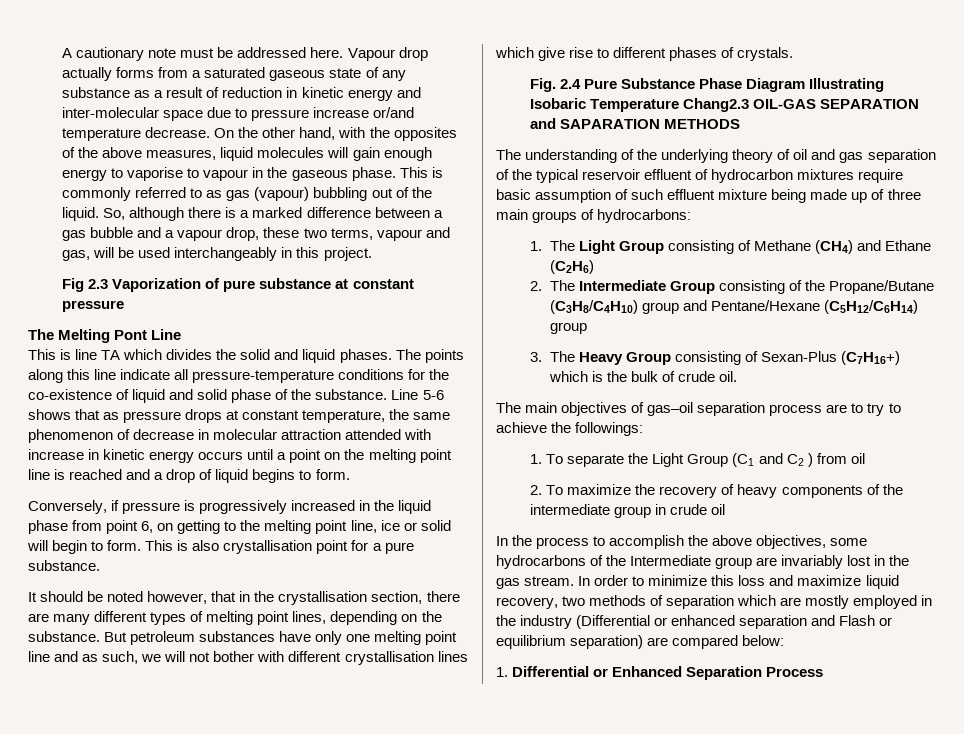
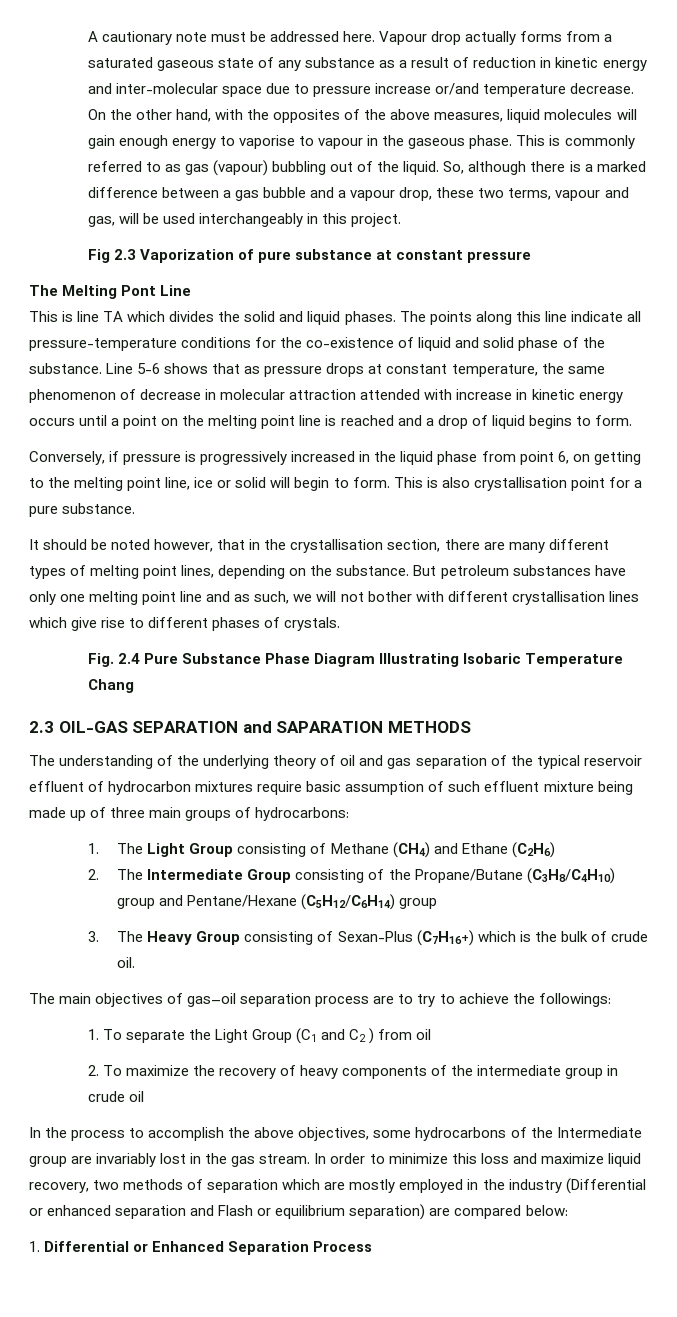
[683,98,750,112] Chang2.3 -> [87,679,134,693] [29,721,54,733] Chang // 2.3

